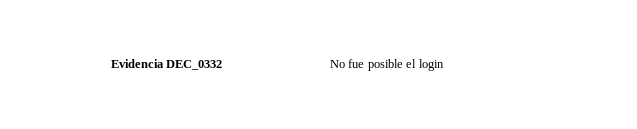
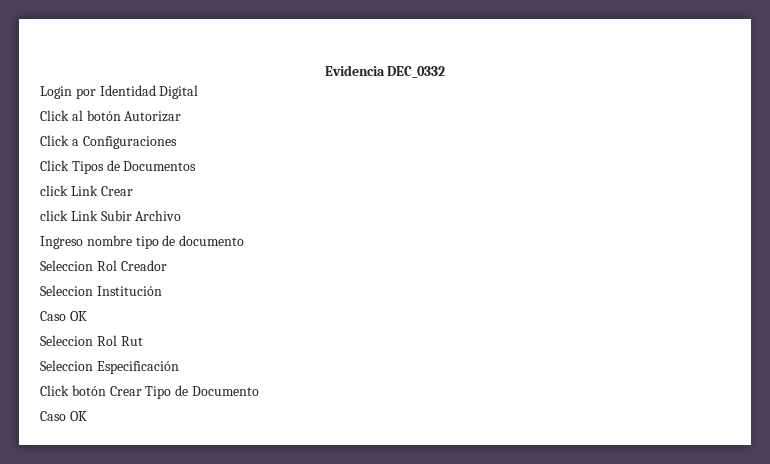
[330,59,444,71] No fue posible el login -> [40,85,199,99] [40,110,182,122] [40,135,177,149] [40,160,197,174] [40,185,133,196] [40,210,182,221] [40,235,245,249] [40,260,167,271] [40,285,162,296] [40,311,87,321] [40,335,143,346] [40,360,179,374] [40,385,259,399] [40,411,87,421] Login por Identidad Digital // Click al botón Autorizar // Click a Configuraciones // Click Tipos de Documentos // click Link Crear // click Link Subir Archivo // Ingreso nombre tipo de documento // Seleccion Rol Creador // Seleccion Institución // Caso OK // Seleccion Rol Rut // Seleccion Especificación // Click botón Crear Tipo de Documento // Caso OK

